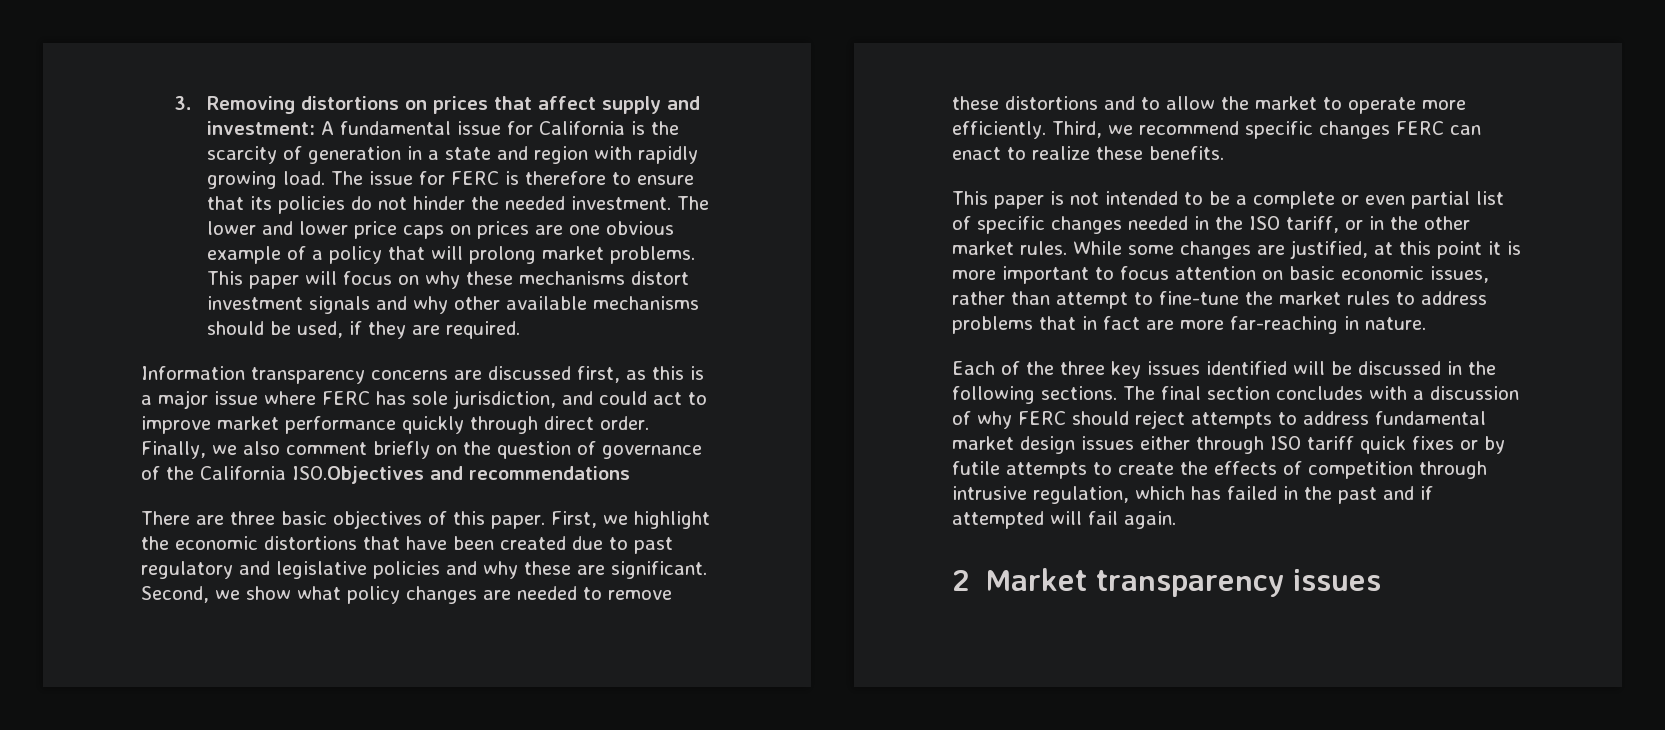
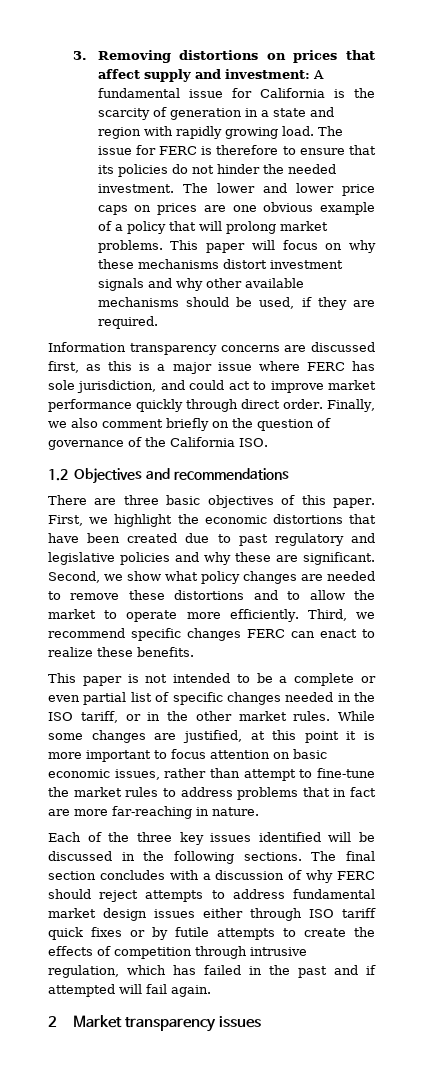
[292,466,424,484] ISO.Objectives -> [239,438,268,447] [48,468,143,484] ISO. // 1.2 Objectives

